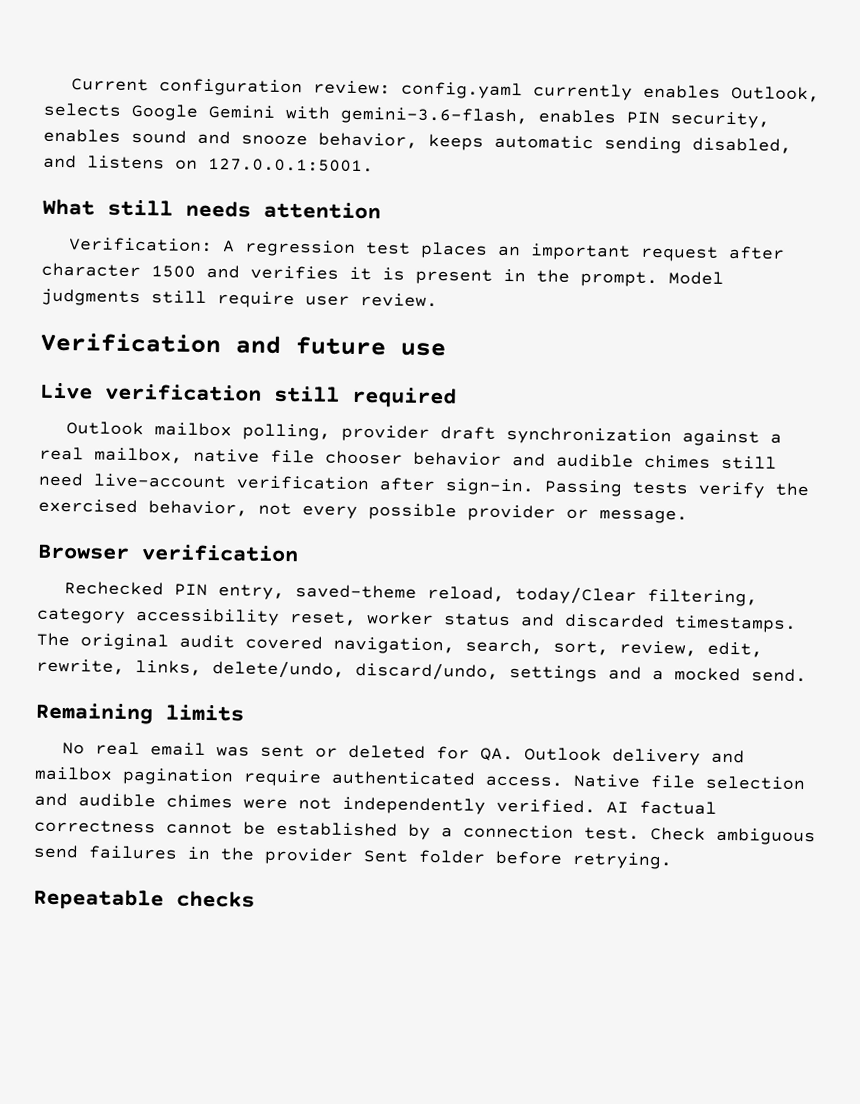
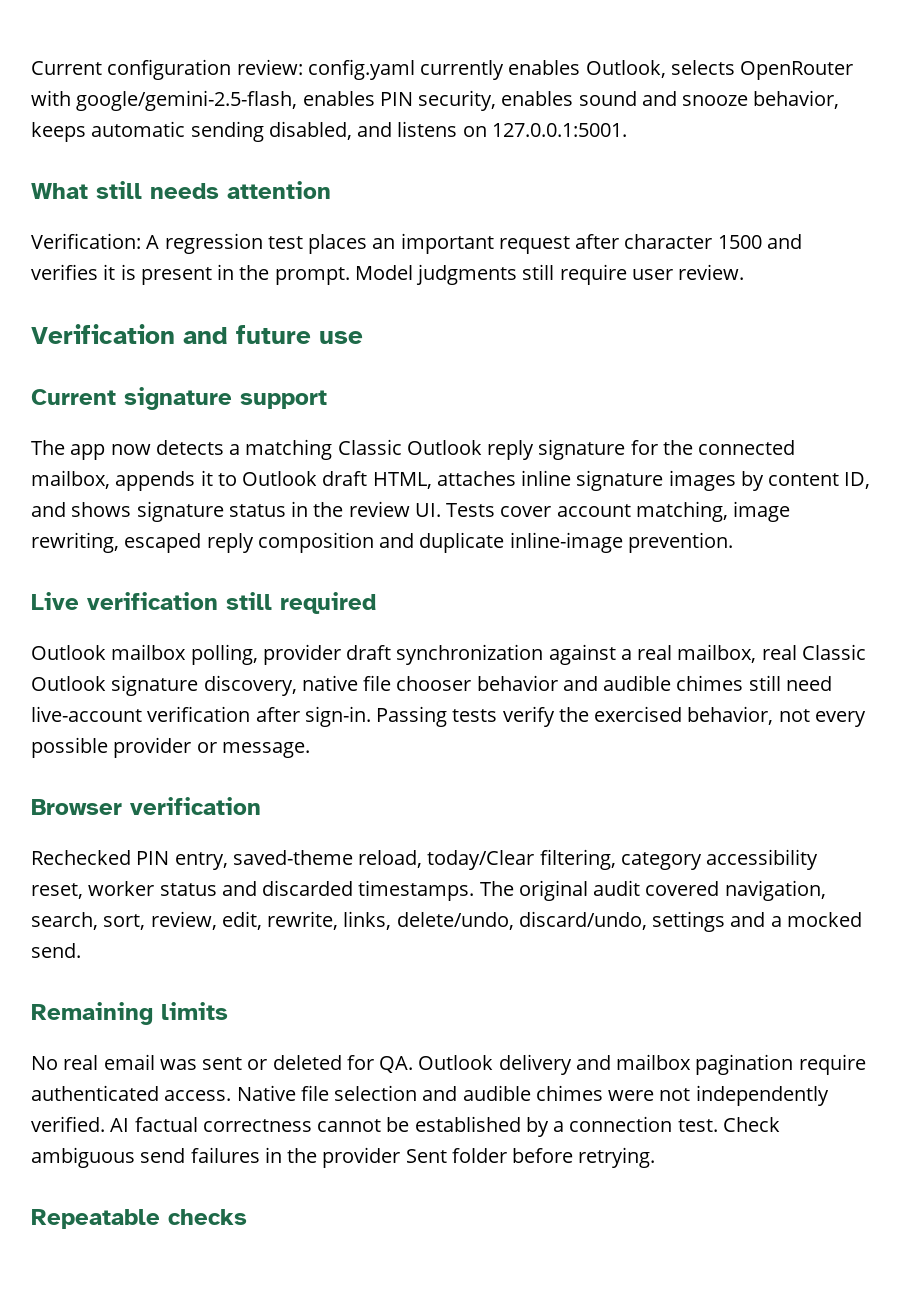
[131,103,528,126] Google Gemini with gemini-3.6-flash, -> [740,61,854,80] [31,90,298,111] OpenRouter with google/gemini-2.5-flash,
(446, 349) none -> [31,387,327,410] [31,439,796,460] [31,470,871,491] [31,501,791,522] [31,532,733,553] // Current signature support // The app now detects a matching Classic Outlook reply signature for the connected mailbox, appends it to Outlook draft HTML, attaches inline signature images by content ID, and shows signature status in the review UI. Tests cover account matching, image rewriting, escaped reply composition and duplicate inline-image prevention.
(183, 455) none -> [761,644,866,660] [31,675,297,696] real Classic Outlook signature discovery,

